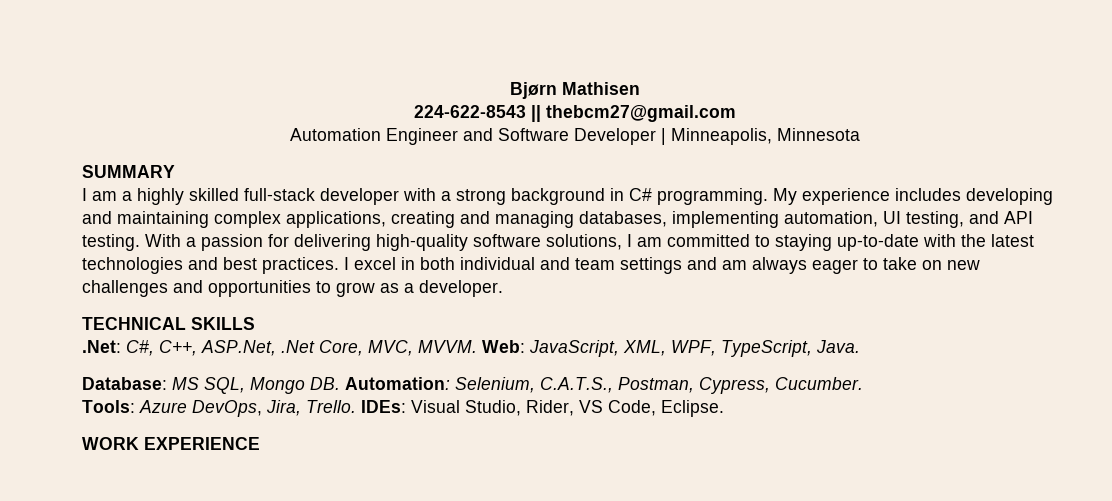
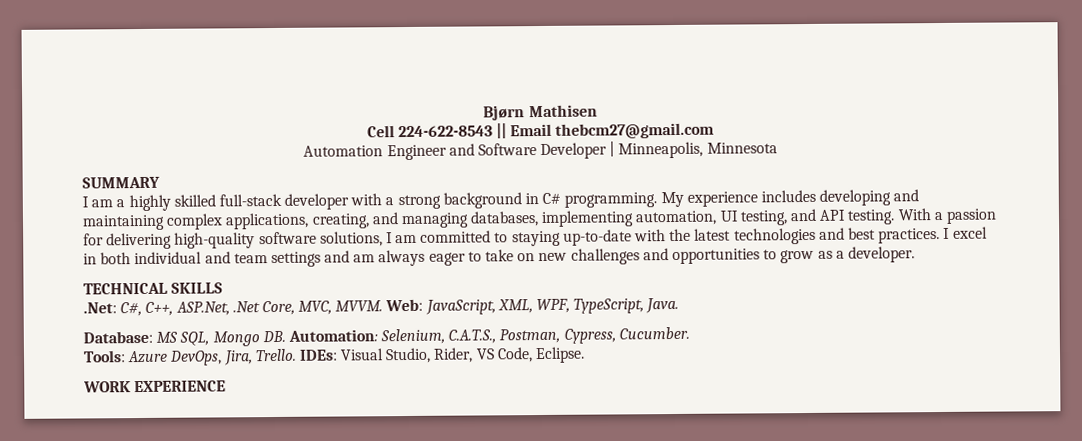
(640, 88) none -> [366,125,395,138] Cell
(541, 113) none -> [510,123,553,137] Email
[391,211,455,228] creating -> [311,213,370,229] creating,

